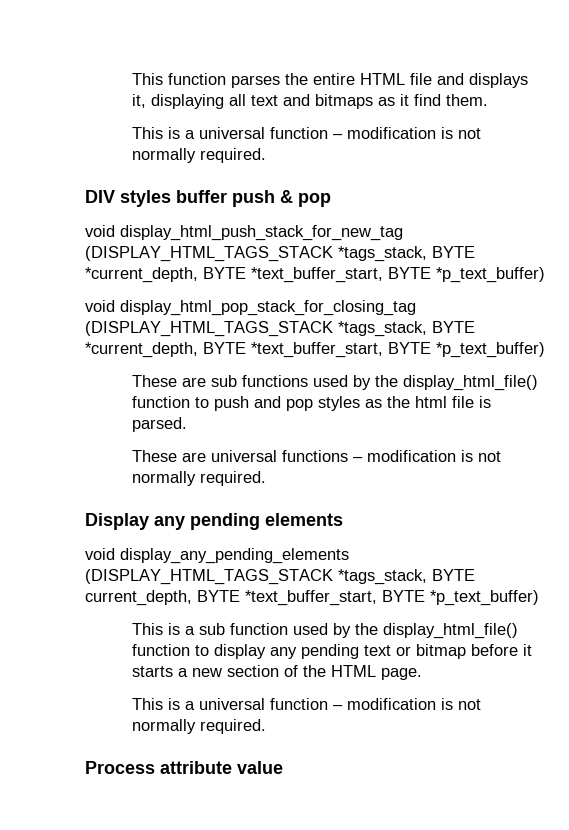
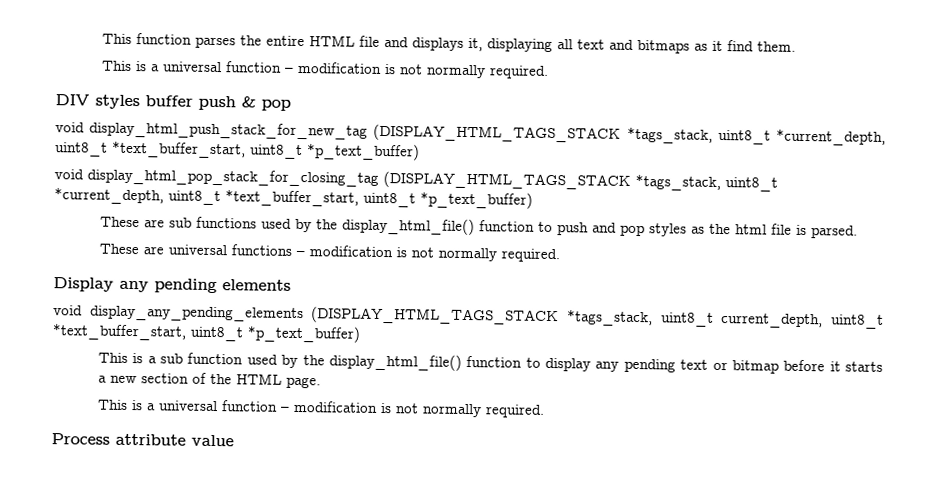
[432,246,475,258] [85,267,431,283] BYTE *current_depth, BYTE *text_buffer_start, BYTE -> [717,128,887,146] [55,140,303,160] uint8_t *current_depth, uint8_t *text_buffer_start, uint8_t
[432,321,475,333] [85,342,431,358] BYTE *current_depth, BYTE *text_buffer_start, BYTE -> [725,177,778,192] [54,187,416,208] uint8_t *current_depth, uint8_t *text_buffer_start, uint8_t
[432,569,475,581] [85,590,425,606] BYTE current_depth, BYTE *text_buffer_start, BYTE -> [660,312,884,329] [52,323,244,342] uint8_t current_depth, uint8_t *text_buffer_start, uint8_t

